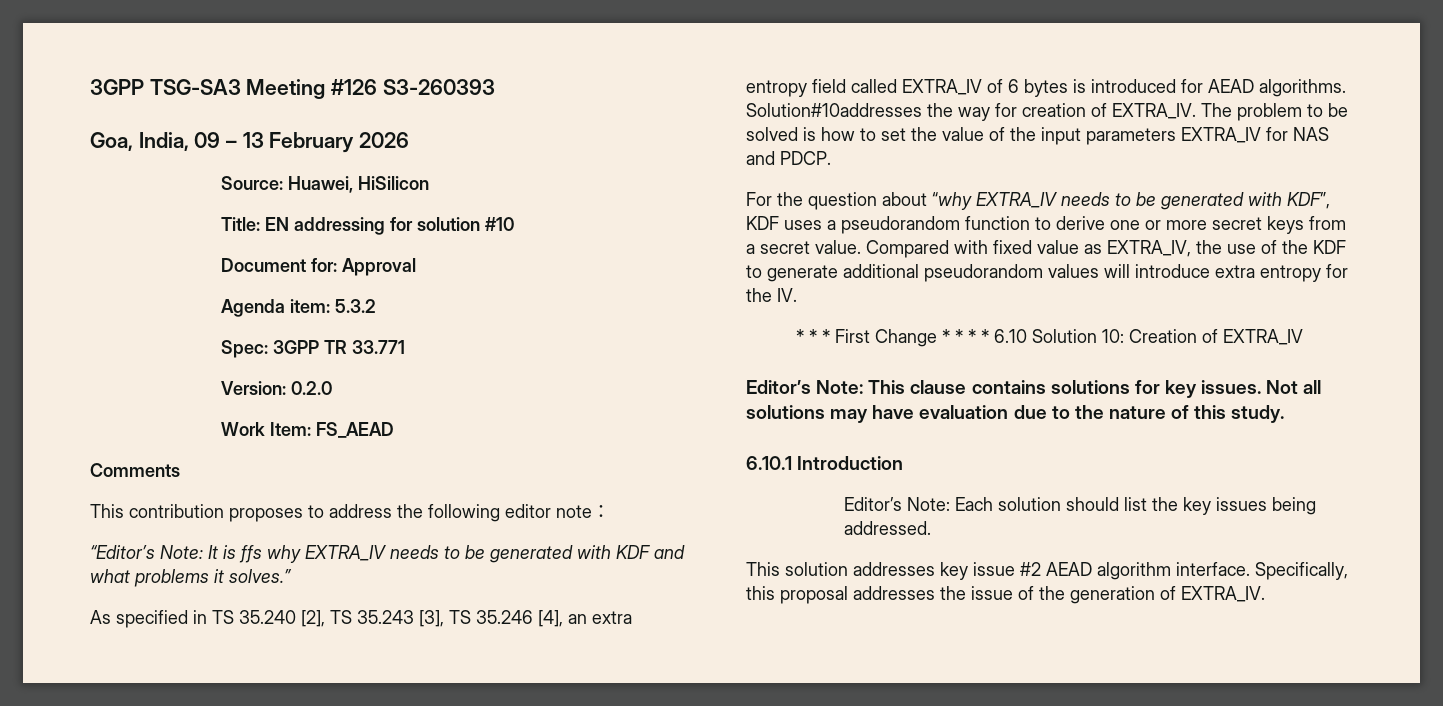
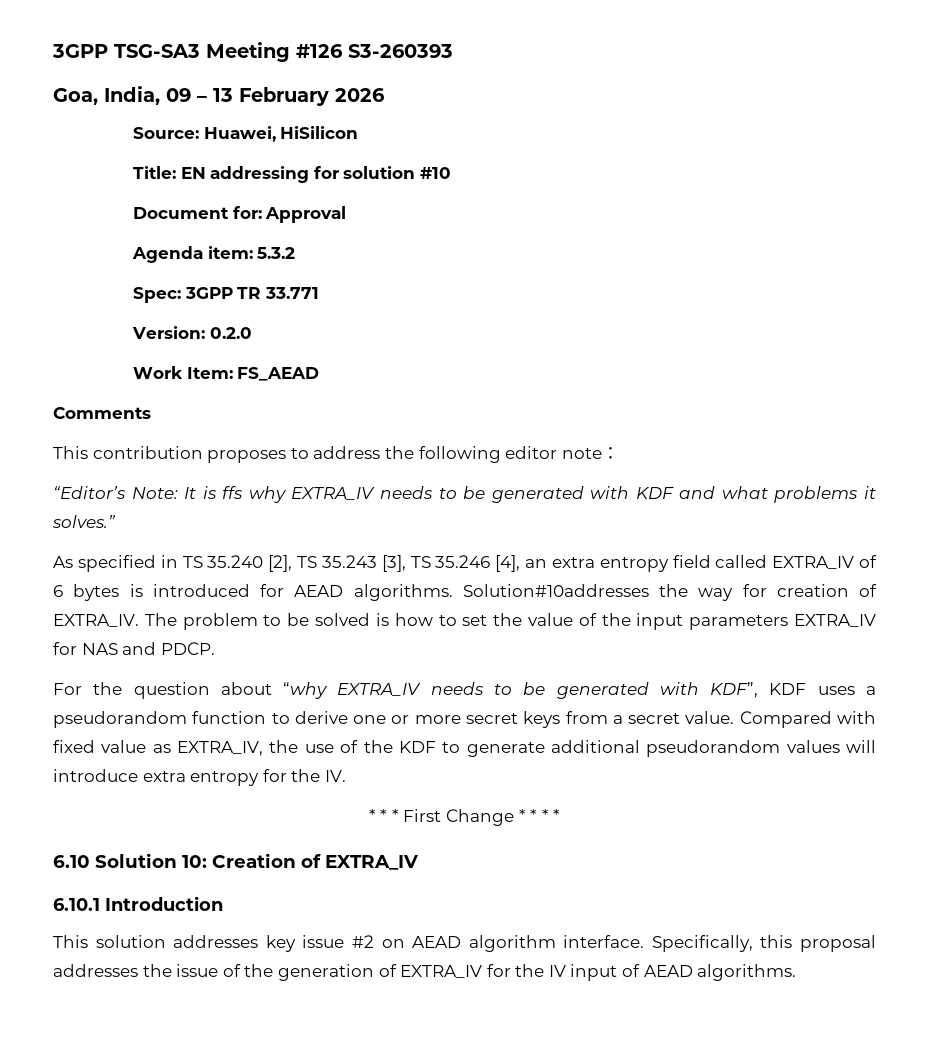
(989, 336) none -> (561, 815) //
[746,380,1322,398] [746,405,1285,423] [746,456,904,470] [844,497,1317,515] [844,521,932,535] Editor’s Note: This clause contains solutions for key issues. Not all solutions may have evaluation due to the nature of this study. // 6.10.1 Introduction // Editor’s Note: Each solution should list the key issues being addressed. -> [53,896,223,911] 6.10.1 Introduction
(1041, 569) none -> [381,939,405,948] on
[1181,586,1265,602] EXTRA_IV. -> [400,964,797,981] EXTRA_IV for the IV input of AEAD algorithms.

